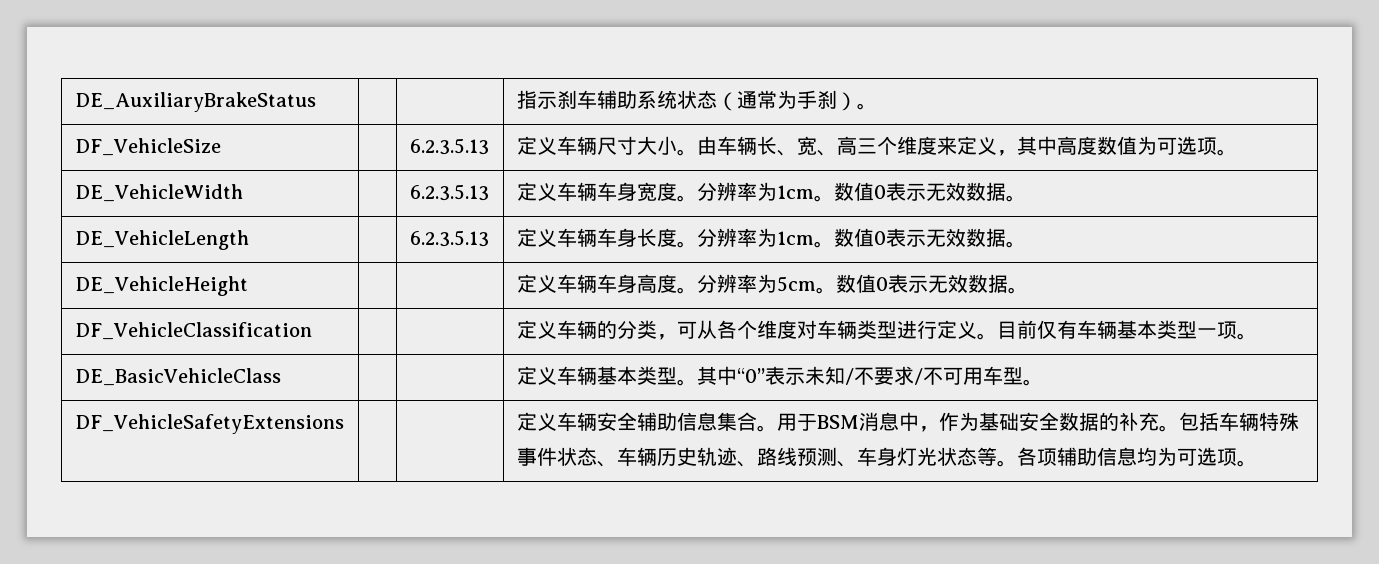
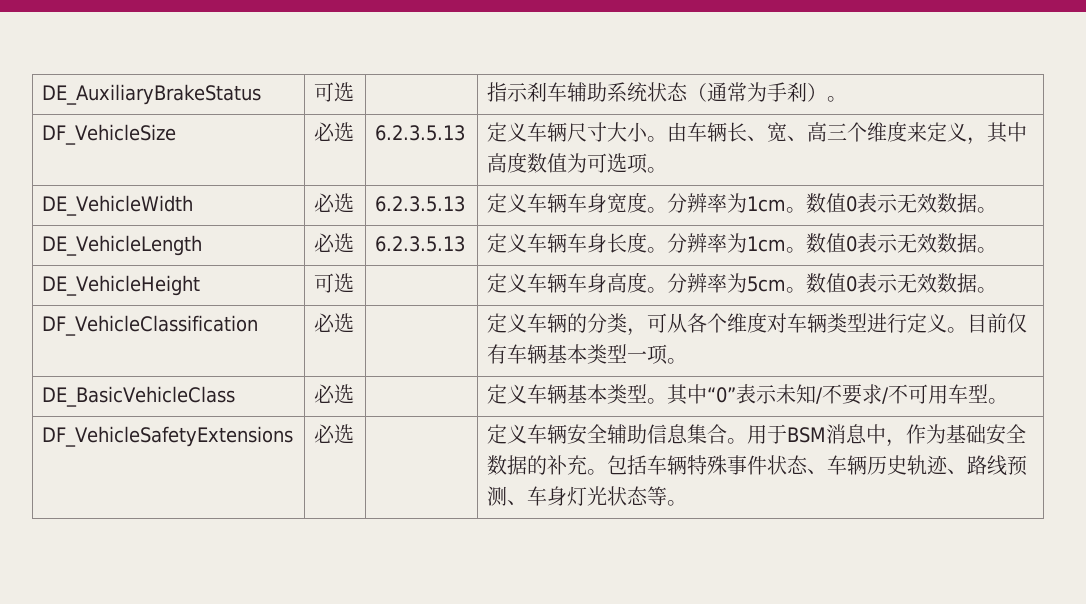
(316, 102) none -> [314,82,355,102] 可选
(221, 147) none -> [314,122,355,142] 必选
(243, 193) none -> [314,193,355,213] 必选
(249, 240) none -> [314,233,355,253] 必选
(248, 286) none -> [314,273,355,293] 可选
(312, 331) none -> [314,313,355,333] 必选
(281, 377) none -> [314,384,355,404] 必选
(344, 424) none -> [314,424,355,444] 必选
[1016,447,1257,467] 各项辅助信息均为可选项。 -> (688, 503) none

